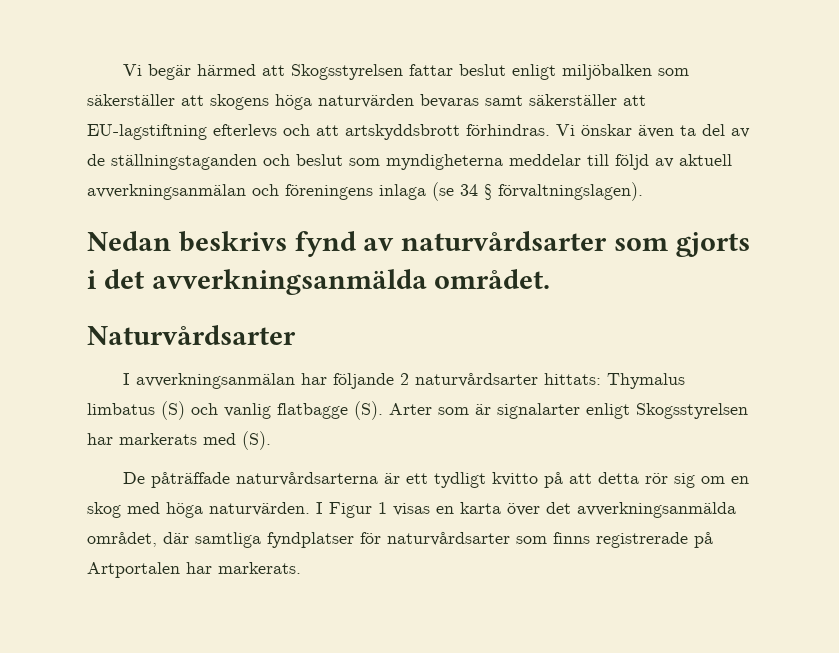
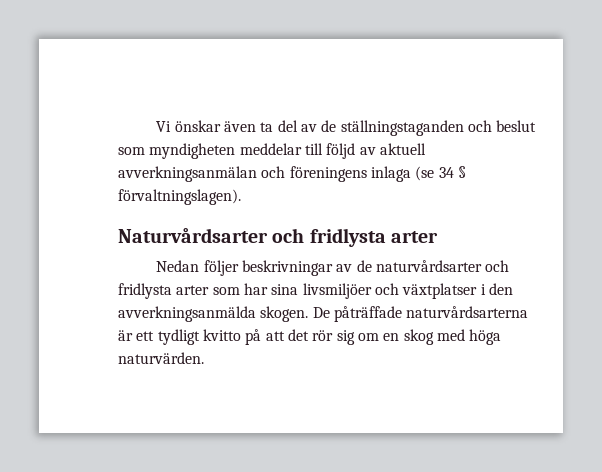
[122,64,689,80] [87,94,646,110] [87,124,575,140] Vi begär härmed att Skogsstyrelsen fattar beslut enligt miljöbalken som säkerställer att skogens höga naturvärden bevaras samt säkerställer att EU-lagstiftning efterlevs och att artskyddsbrott förhindras. Vi -> [156,121,172,132] Vi
[386,154,503,170] myndigheterna -> [149,143,236,159] myndigheten
[87,231,750,257] [87,269,551,295] [87,325,296,345] [122,373,685,389] [87,401,748,420] [87,431,271,450] Nedan beskrivs fynd av naturvårdsarter som gjorts i det avverkningsanmälda området. // Naturvårdsarter // I avverkningsanmälan har följande 2 naturvårdsarter hittats: Thymalus limbatus (S) och vanlig flatbagge (S). Arter som är signalarter enligt Skogsstyrelsen har markerats med (S). // -> [118,228,439,247] [156,260,510,276] [118,283,513,299] [118,306,309,322] Naturvårdsarter och fridlysta arter // Nedan följer beskrivningar av de naturvårdsarter och fridlysta arter som har sina livsmiljöer och växtplatser i den avverkningsanmälda skogen.
[597,472,639,484] detta -> [287,329,309,341] det
[316,502,736,518] [87,532,713,548] [87,562,301,578] I Figur 1 visas en karta över det avverkningsanmälda området, där samtliga fyndplatser för naturvårdsarter som finns registrerade på Artportalen har markerats. -> (204, 358) none

